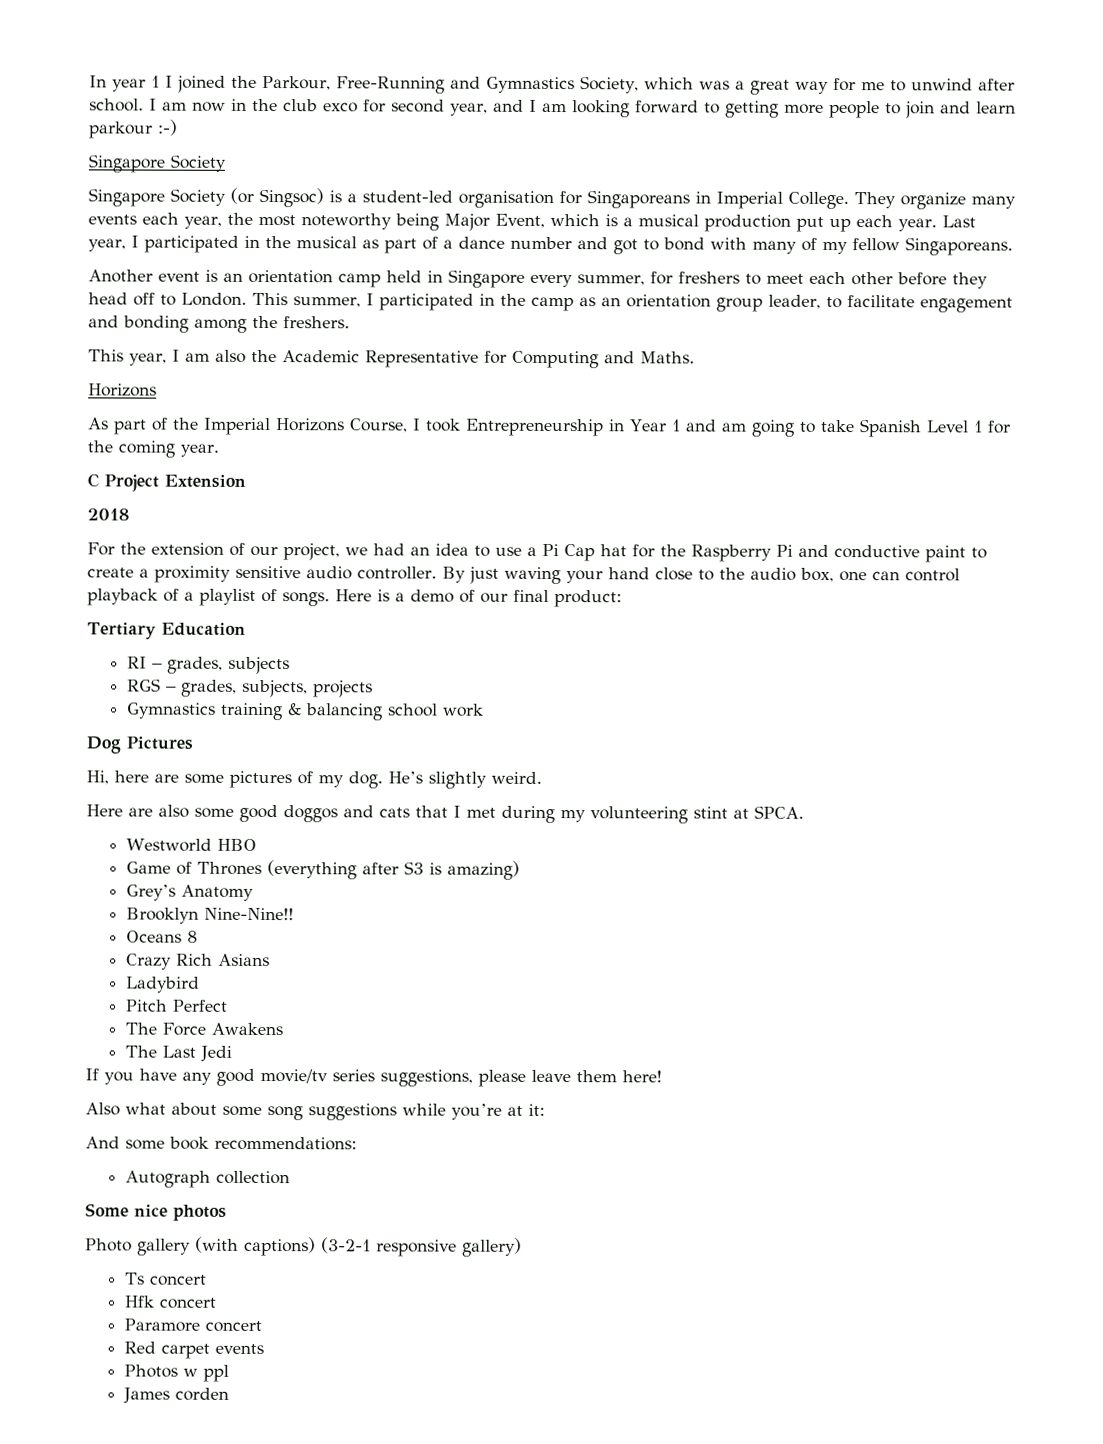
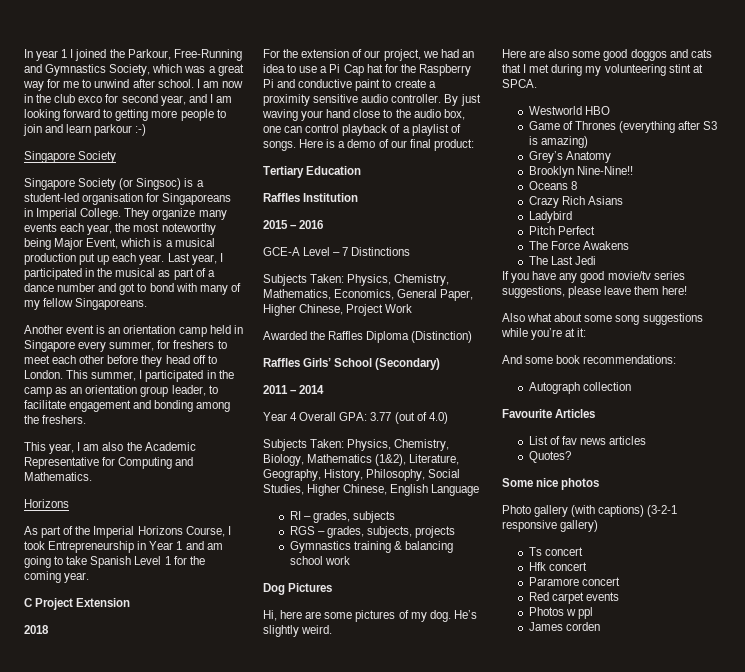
[640,351,695,364] Maths. -> [24,472,92,481] Mathematics.
(246, 629) none -> [263,193,359,202] [263,220,324,229] [263,247,411,256] [263,274,450,286] [263,289,474,301] [263,304,413,316] [263,331,473,343] [263,358,441,370] [263,385,325,394] [263,412,448,424] [263,439,450,451] [263,454,460,466] [263,469,461,481] [263,484,480,496] // Raffles Institution // 2015 – 2016 // GCE-A Level – 7 Distinctions // Subjects Taken: Physics, Chemistry, Mathematics, Economics, General Paper, Higher Chinese, Project Work // Awarded the Raffles Diploma (Distinction) // Raffles Girls’ School (Secondary) // 2011 – 2014 // Year 4 Overall GPA: 3.77 (out of 4.0) // Subjects Taken: Physics, Chemistry, Biology, Mathematics (1&2), Literature, Geography, History, Philosophy, Social Studies, Higher Chinese, English Language
(291, 1177) none -> [502,409,596,418] [528,436,647,445] [528,451,571,463] // Favourite Articles // List of fav news articles // Quotes?

